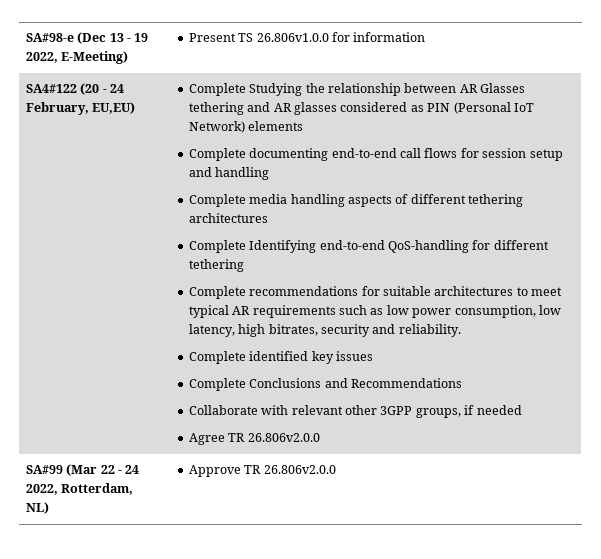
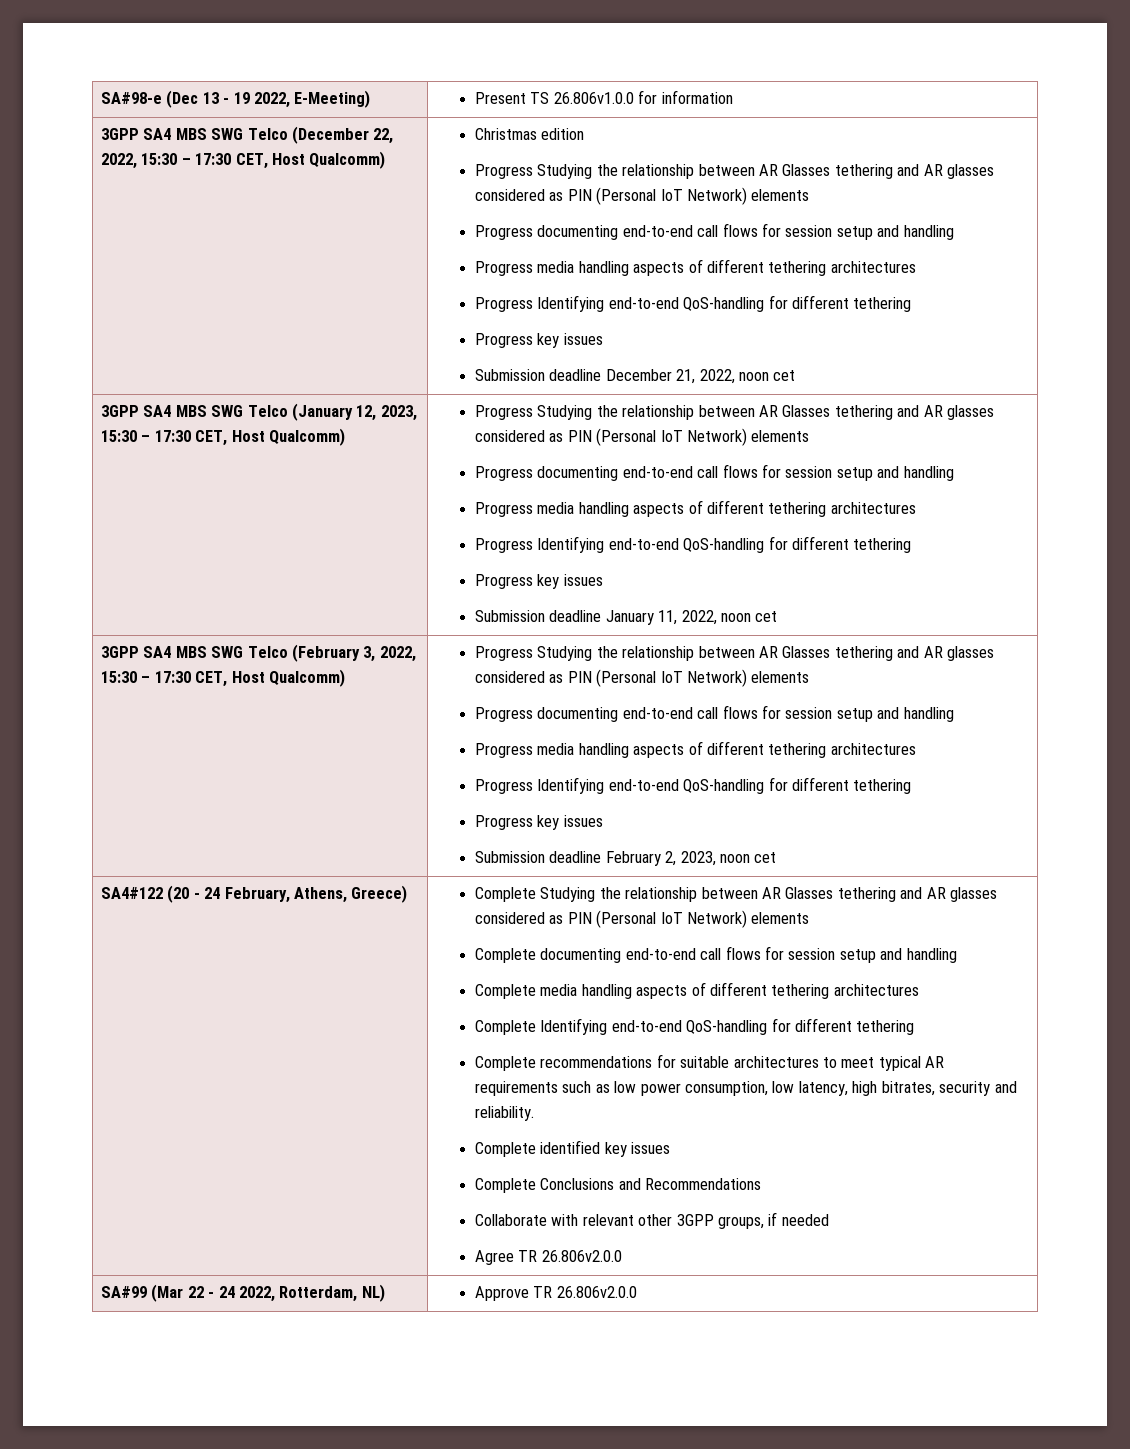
(426, 37) none -> [100,126,394,144] [100,151,386,169] [474,128,585,140] [474,164,995,179] [474,187,810,205] [474,223,954,240] [474,259,916,276] [474,295,912,312] [474,333,603,348] [474,369,796,384] [100,403,417,421] [100,428,345,446] [474,405,995,420] [474,428,810,446] [474,464,954,481] [474,500,916,517] [474,536,912,553] [474,574,603,589] [474,610,778,625] [100,644,416,662] [100,669,345,687] [474,646,995,661] [474,669,810,687] [474,705,954,722] [474,741,916,758] [474,777,912,794] [474,815,603,830] [474,851,777,866] // 3GPP SA4 MBS SWG Telco (December 22, 2022, 15:30 – 17:30 CET, Host Qualcomm) | Christmas edition // Progress Studying the relationship between AR Glasses tethering and AR glasses considered as PIN (Personal IoT Network) elements // Progress documenting end-to-end call flows for session setup and handling // Progress media handling aspects of different tethering architectures // Progress Identifying end-to-end QoS-handling for different tethering // Progress key issues // Submission deadline December 21, 2022, noon cet // 3GPP SA4 MBS SWG Telco (January 12, 2023, 15:30 – 17:30 CET, Host Qualcomm) | Progress Studying the relationship between AR Glasses tethering and AR glasses considered as PIN (Personal IoT Network) elements // Progress documenting end-to-end call flows for session setup and handling // Progress media handling aspects of different tethering architectures // Progress Identifying end-to-end QoS-handling for different tethering // Progress key issues // Submission deadline January 11, 2022, noon cet // 3GPP SA4 MBS SWG Telco (February 3, 2022, 15:30 – 17:30 CET, Host Qualcomm) | Progress Studying the relationship between AR Glasses tethering and AR glasses considered as PIN (Personal IoT Network) elements // Progress documenting end-to-end call flows for session setup and handling // Progress media handling aspects of different tethering architectures // Progress Identifying end-to-end QoS-handling for different tethering // Progress key issues // Submission deadline February 2, 2023, noon cet
[92,102,136,114] EU,EU) -> [293,885,408,903] Athens, Greece)

